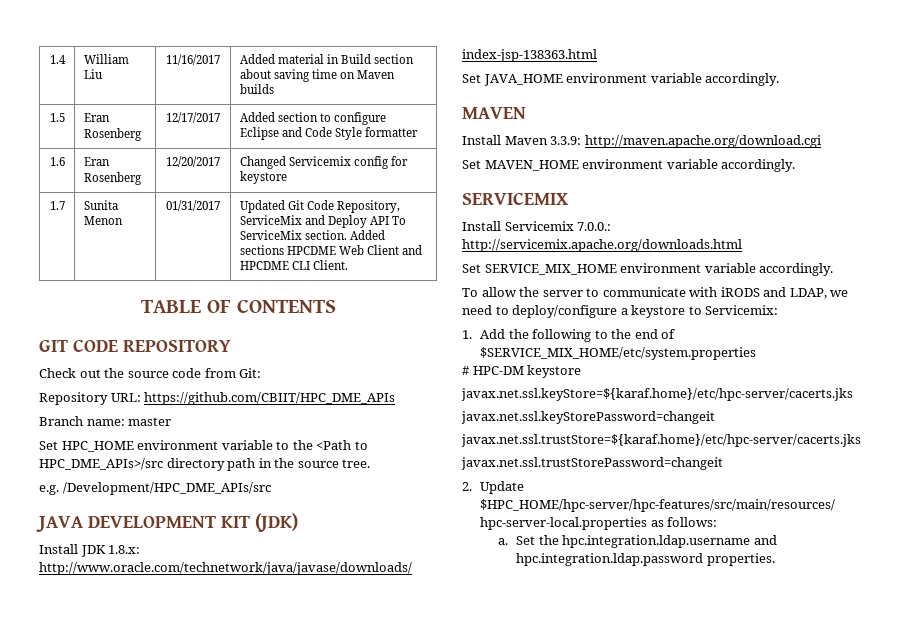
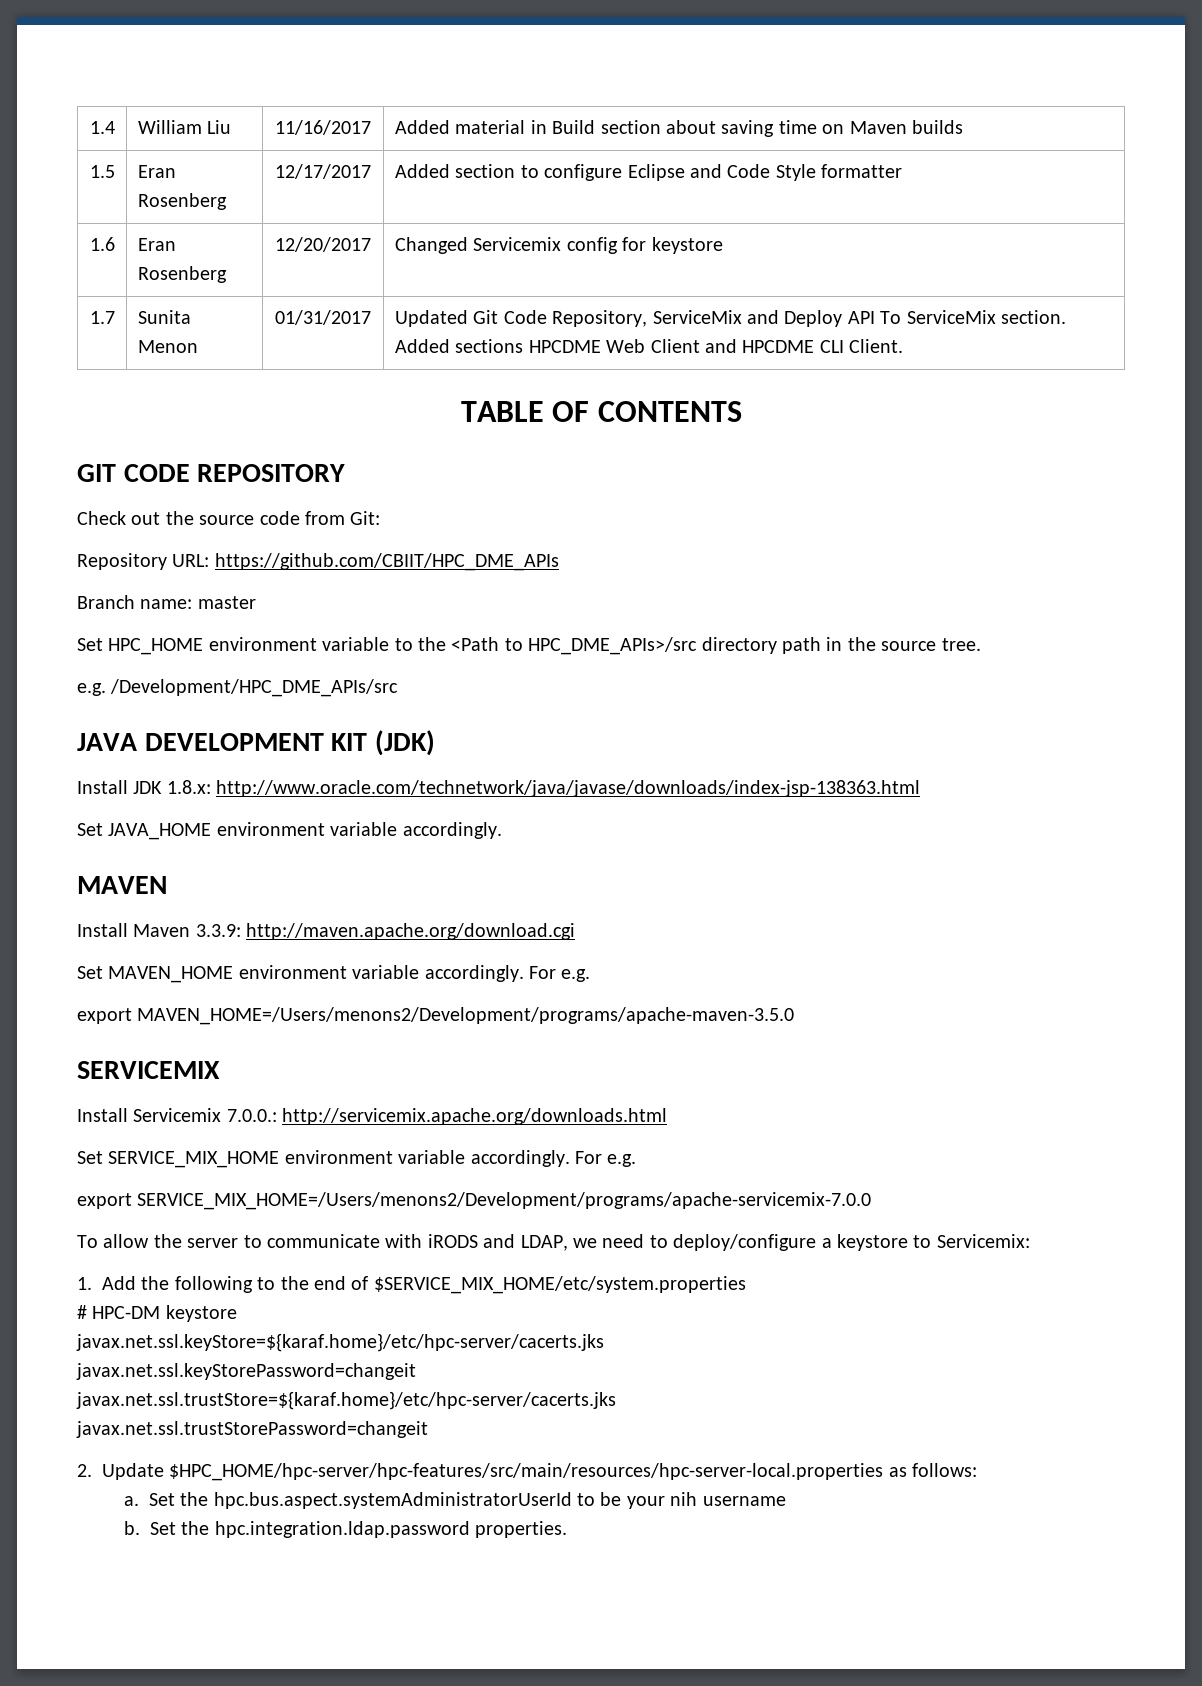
(796, 165) none -> [529,966,591,982] [77,1007,795,1025] For e.g. // export MAVEN_HOME=/Users/menons2/Development/programs/apache-maven-3.5.0
(834, 269) none -> [575,1151,637,1167] [77,1192,872,1210] For e.g. // export SERVICE_MIX_HOME=/Users/menons2/Development/programs/apache-servicemix-7.0.0
[562,535,777,548] hpc.integration.ldap.username and -> [213,1492,786,1509] [123,1521,210,1535] hpc.bus.aspect.systemAdministratorUserId to be your nih username // b. Set the

